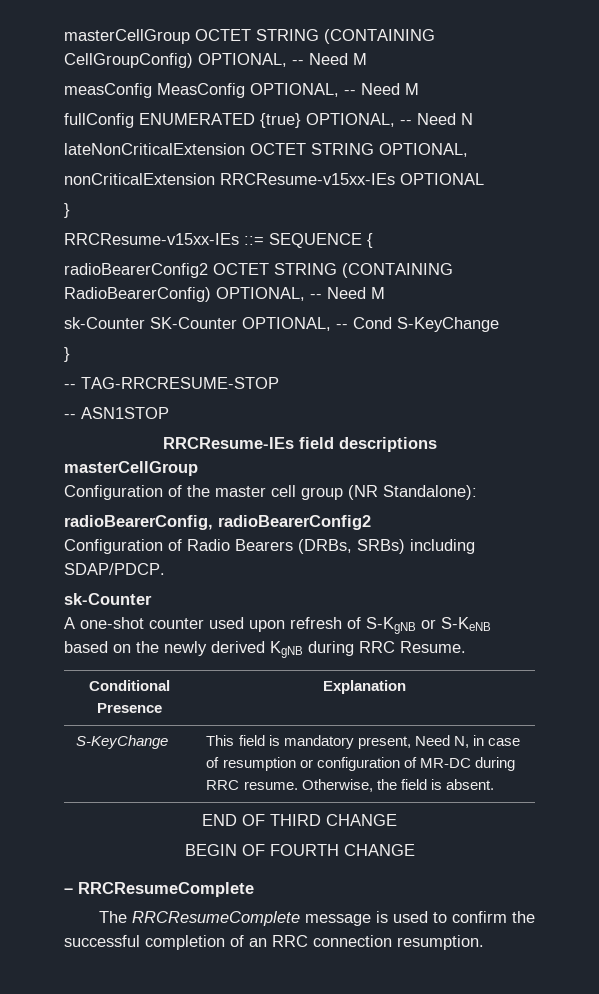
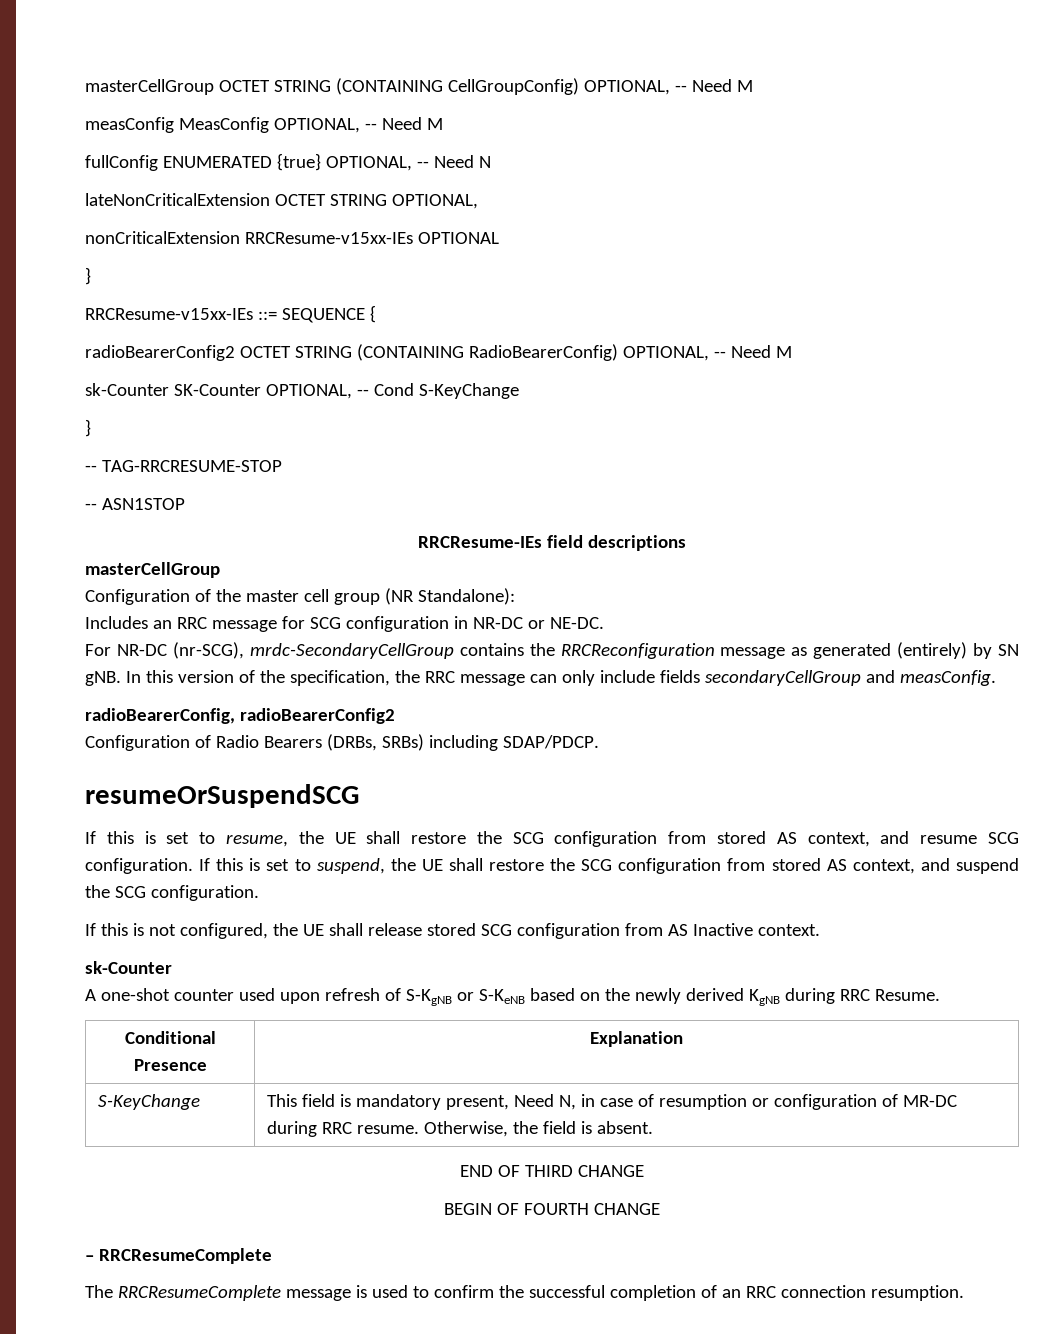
(477, 492) none -> [85,616,604,632] [85,642,1019,659] [85,670,996,686] // Includes an RRC message for SCG configuration in NR-DC or NE-DC. // For NR-DC (nr-SCG), mrdc-SecondaryCellGroup contains the RRCReconfiguration message as generated (entirely) by SN gNB. In this version of the specification, the RRC message can only include fields secondaryCellGroup and measConfig.
(165, 569) none -> [85,784,359,808] [85,831,1019,847] [85,858,1019,874] [85,885,259,901] [85,923,820,939] // resumeOrSuspendSCG // If this is set to resume, the UE shall restore the SCG configuration from stored AS context, and resume SCG configuration. If this is set to suspend, the UE shall restore the SCG configuration from stored AS context, and suspend the SCG configuration. // If this is not configured, the UE shall release stored SCG configuration from AS Inactive context.

